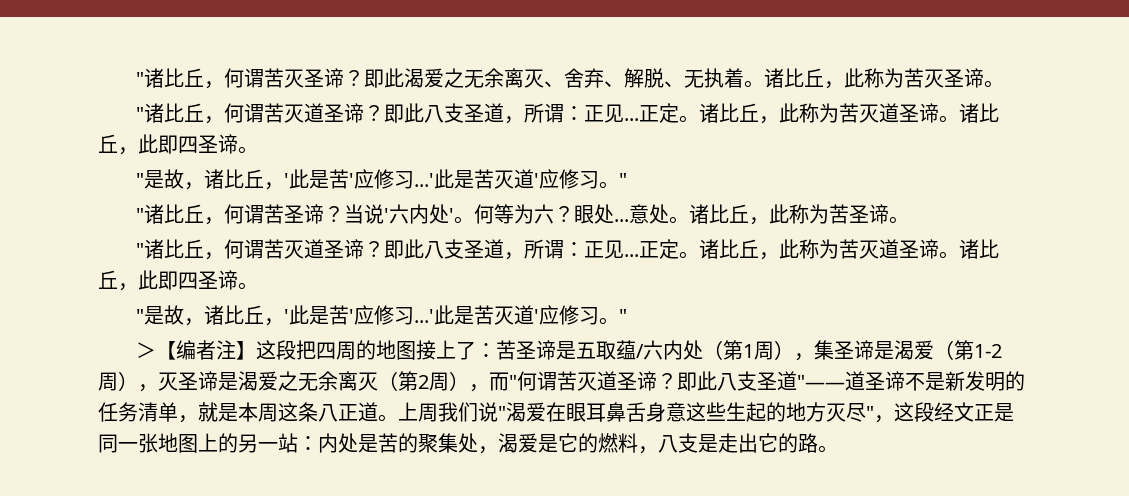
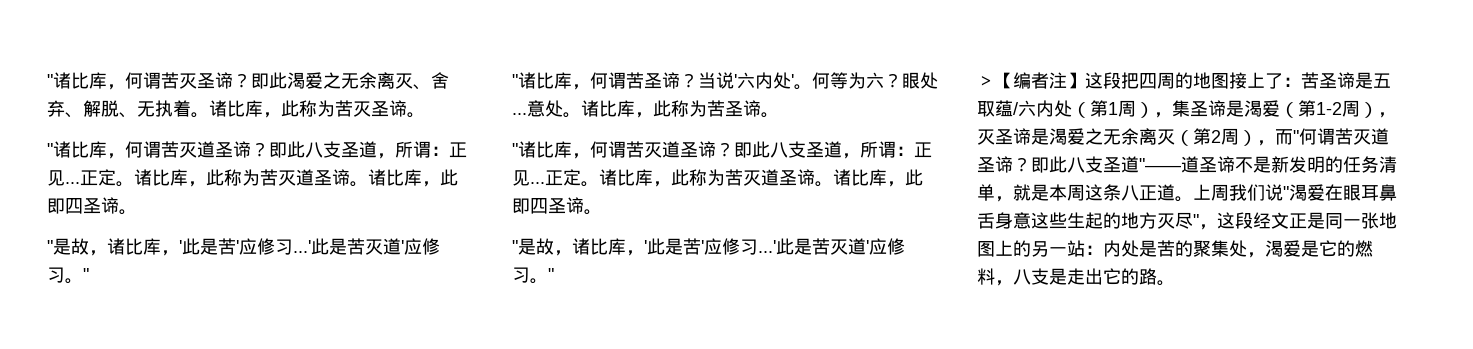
[135,68,204,88] "诸比丘 -> [47,72,107,89] "诸比库
[803,68,824,87] 丘 -> [245,100,263,117] 库
[183,103,204,122] 丘 -> [89,141,107,158] 库
[738,103,999,124] [98,134,258,155] [135,169,264,190] 丘，此称为苦灭道圣谛。诸比丘，此即四圣谛。 // "是故，诸比丘 -> [170,169,458,187] [47,197,137,215] [47,238,161,256] 库，此称为苦灭道圣谛。诸比库，此即四圣谛。 // "是故，诸比库
[183,204,204,223] 丘 -> [554,72,572,89] 库
[728,204,749,223] 丘 -> [617,100,635,117] 库
[183,239,204,258] 丘 -> [554,141,572,158] 库
[738,239,999,260] [98,270,258,291] [135,305,264,326] 丘，此称为苦灭道圣谛。诸比丘，此即四圣谛。 // "是故，诸比丘 -> [635,169,923,187] [512,197,602,215] [512,238,626,256] 库，此称为苦灭道圣谛。诸比库，此即四圣谛。 // "是故，诸比库

